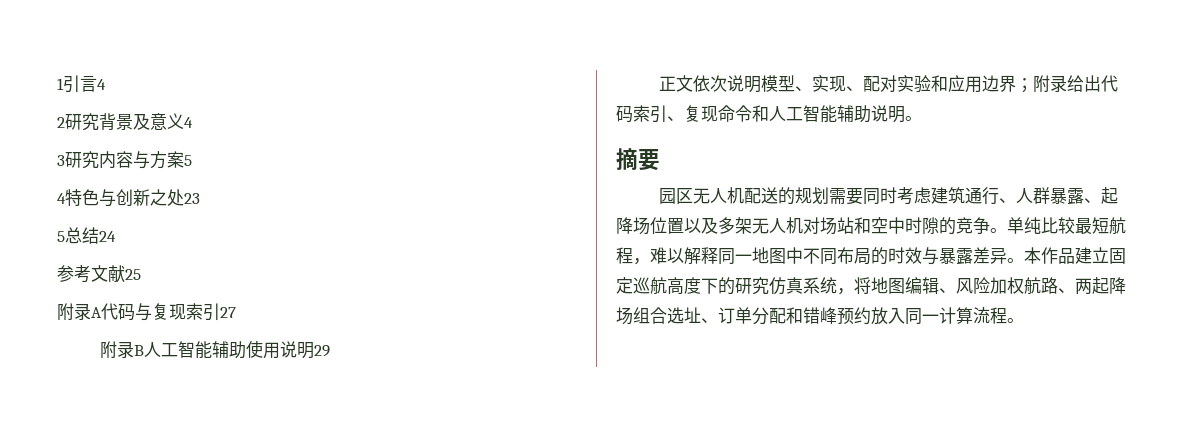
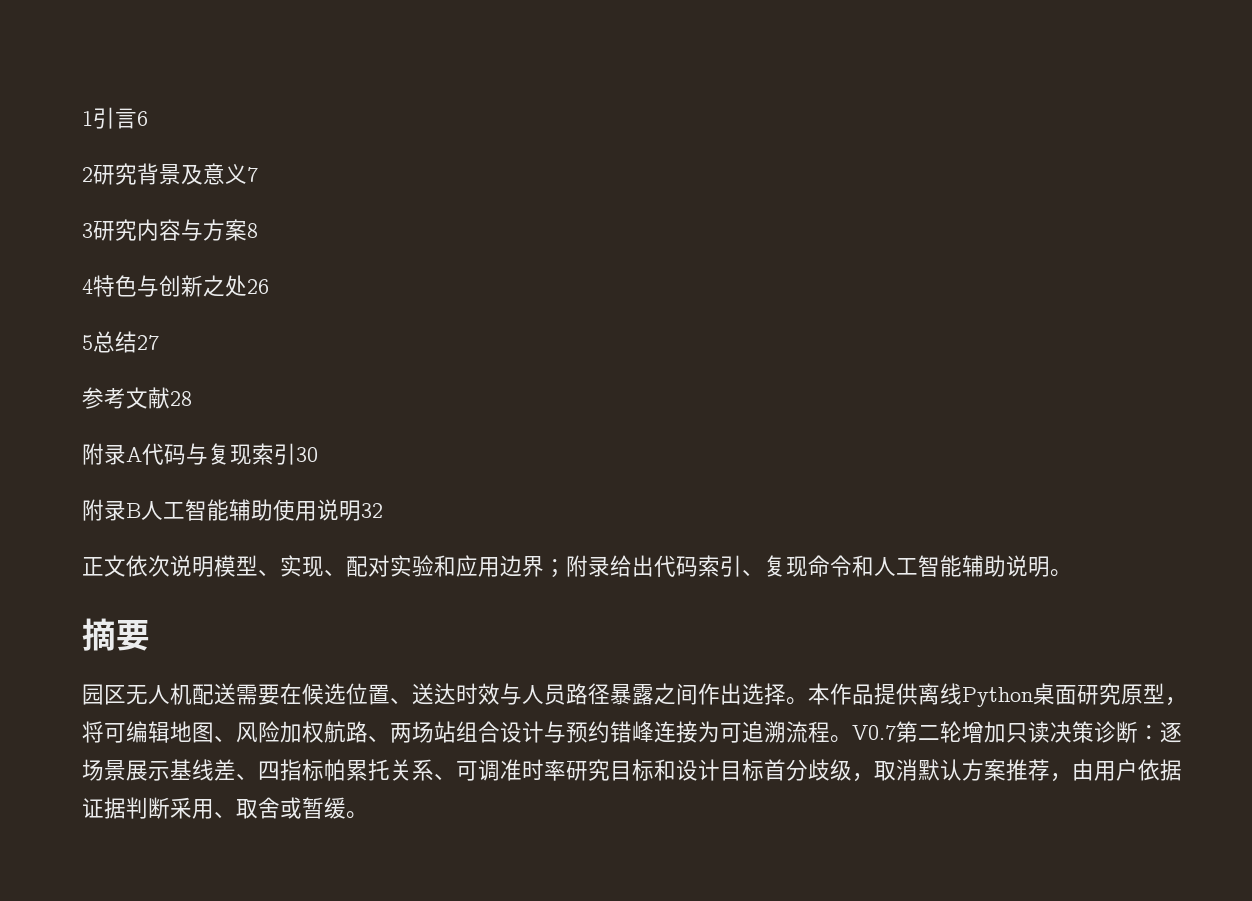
[97,79,106,90] 4 -> [137,111,148,126] 6
[184,117,193,128] 4 -> [247,167,258,182] 7
[184,155,192,166] 5 -> [247,223,258,238] 8
[184,193,200,204] 23 -> [247,279,269,294] 26
[99,231,116,242] 24 -> [137,335,159,350] 27
[125,269,141,280] 25 -> [170,391,192,406] 28
[220,307,236,318] 27 -> [296,447,318,462] 30
[313,345,330,357] 29 -> [361,503,383,518] 32
[777,187,1118,205] [616,217,1126,235] [616,247,1126,265] [616,277,939,295] 的规划需要同时考虑建筑通行、人群暴露、起降场位置以及多架无人机对场站和空中时隙的竞争。单纯比较最短航程，难以解释同一地图中不同布局的时效与暴露差异。本作品建立固定巡航高度下的研究仿真系统，将地图编辑 -> [236,683,1187,707] [82,721,214,743] 需要在候选位置、送达时效与人员路径暴露之间作出选择。本作品提供离线Python桌面研究原型，将可编辑地图
[1092,277,1126,294] [616,307,1007,325] 起降场组合选址、订单分配和错峰预约放入同一计算流程 -> [412,721,1182,743] [82,759,1182,782] [82,797,346,819] 场站组合设计与预约错峰连接为可追溯流程。V0.7第二轮增加只读决策诊断：逐场景展示基线差、四指标帕累托关系、可调准时率研究目标和设计目标首分歧级，取消默认方案推荐，由用户依据证据判断采用、取舍或暂缓

